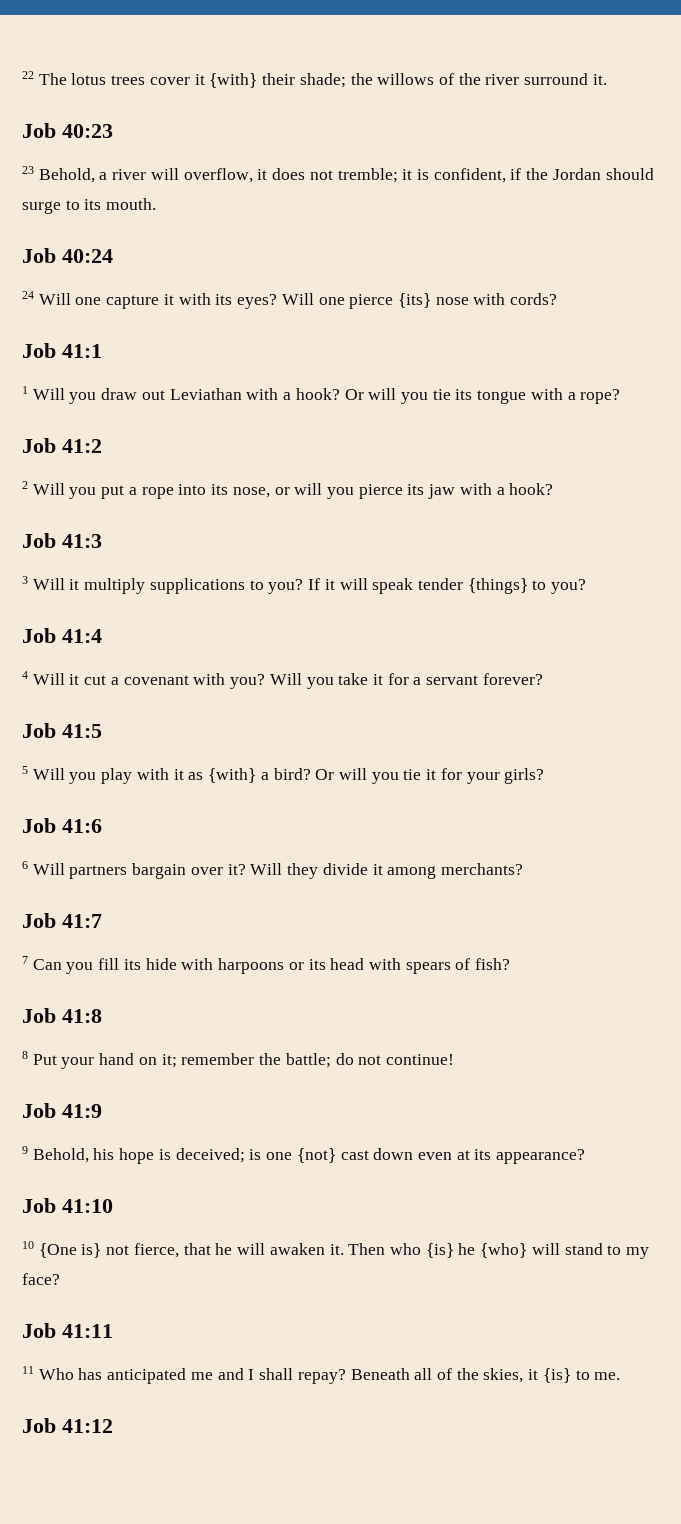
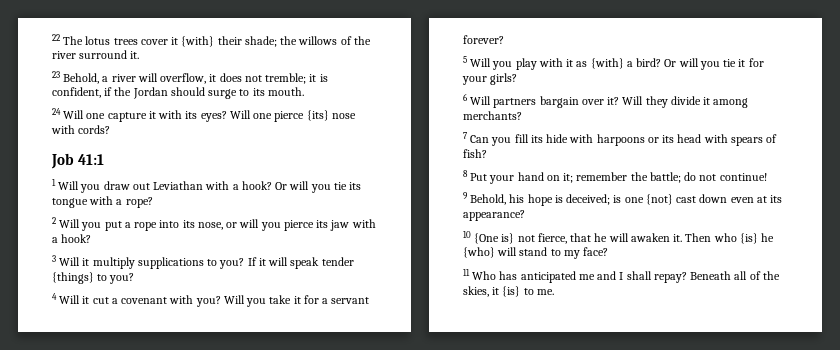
[22,123,113,138] // Job 40:23 -> (140, 55) none
[22,248,113,263] // Job 40:24 -> (304, 91) none
[22,438,102,453] // Job 41:2 -> (153, 202) none
[22,533,102,548] // Job 41:3 -> (92, 238) none
[22,628,102,643] // Job 41:4 -> (135, 278) none
[22,723,102,738] // Job 41:5 -> (504, 39) none
[22,818,102,833] // Job 41:6 -> (518, 79) none
[22,913,102,928] // Job 41:7 -> (522, 115) none
[22,1008,102,1023] // Job 41:8 -> (487, 153) none
[22,1103,102,1118] // Job 41:9 -> (767, 177) none
[22,1198,113,1213] // Job 41:10 -> (525, 215) none
[22,1323,113,1338] // Job 41:11 -> (609, 251) none
[22,1418,113,1433] // Job 41:12 -> (554, 292) none

